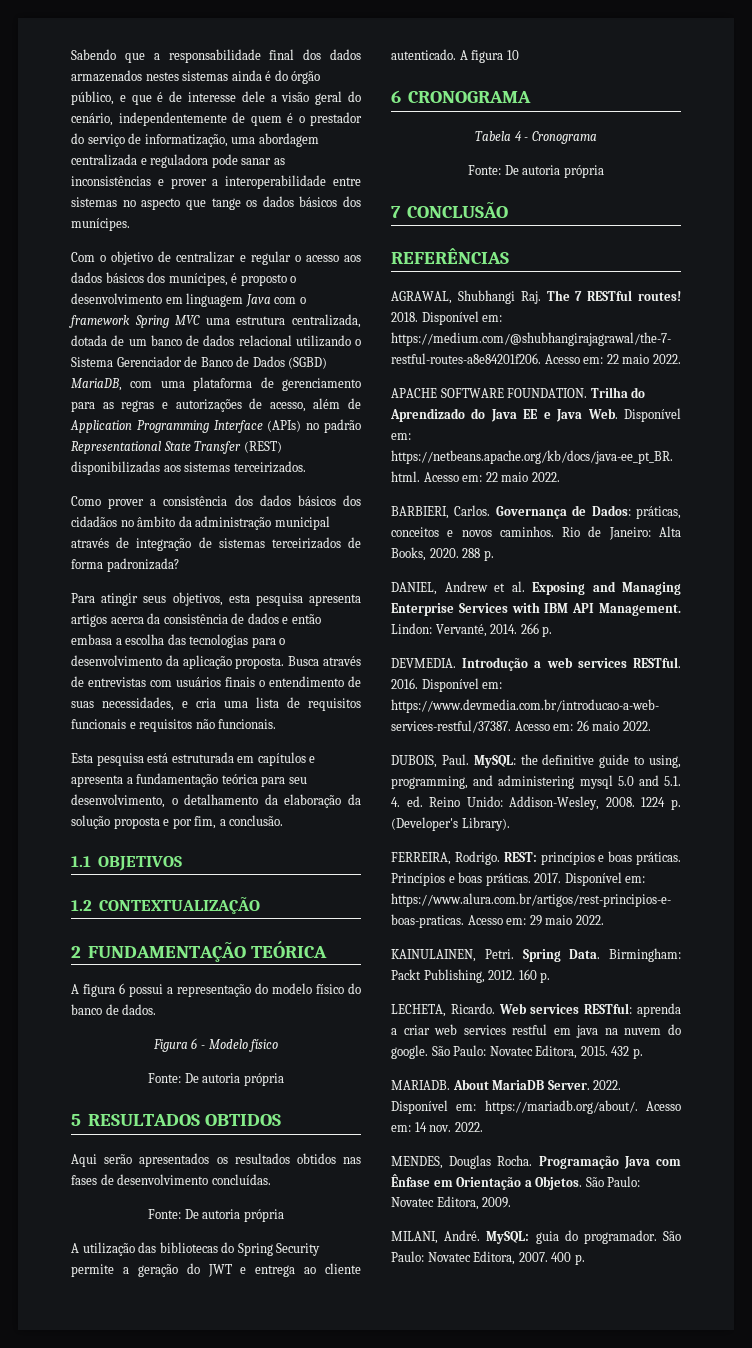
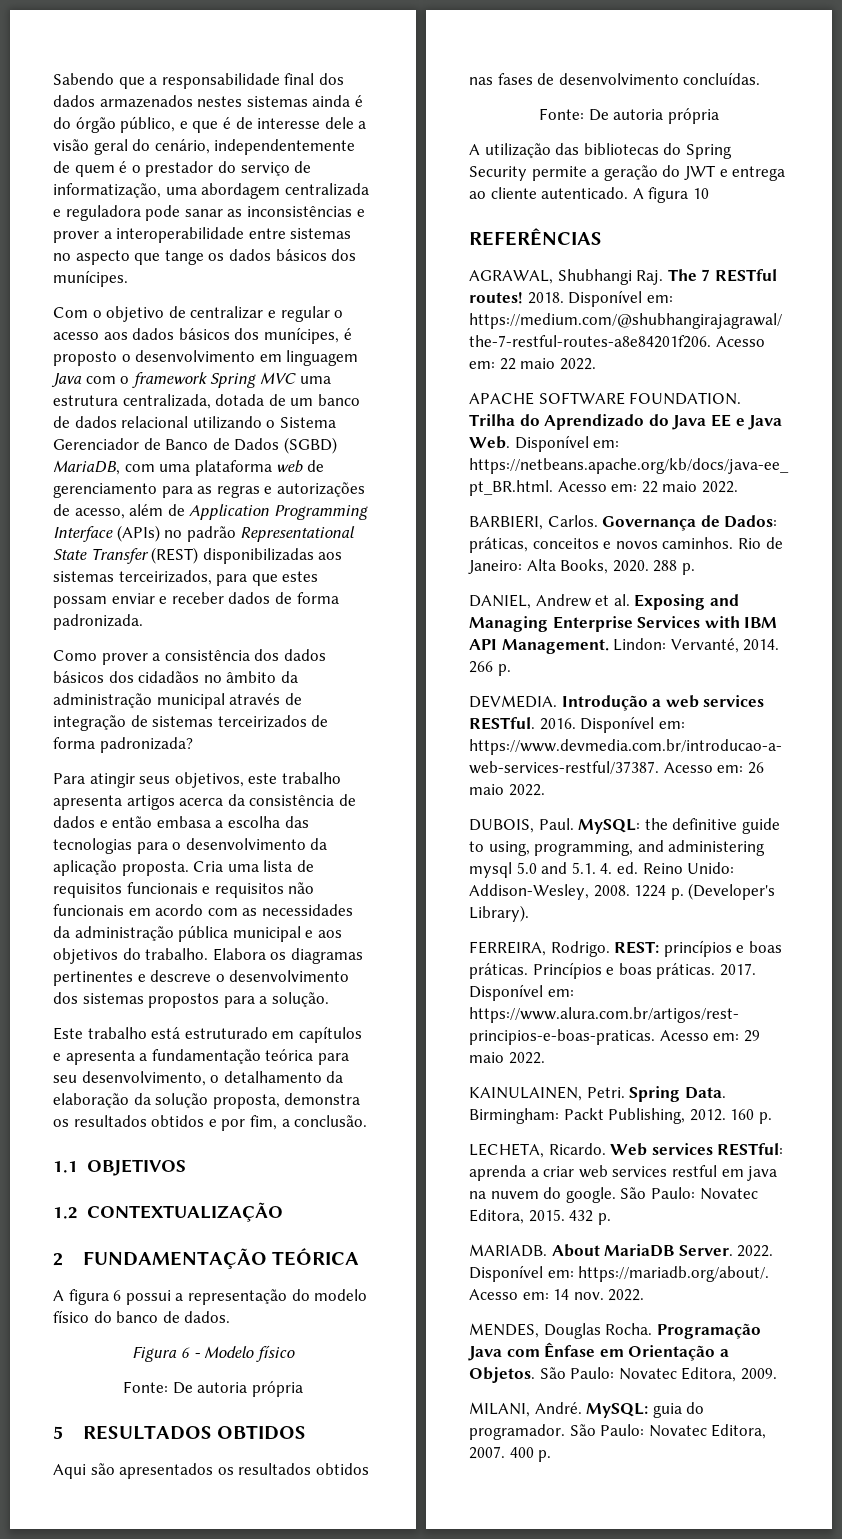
(253, 384) none -> [276,460,304,473] web
[233,461,306,473] terceirizados. -> [118,570,319,586] [53,592,339,608] [53,614,143,630] terceirizados, para que estes possam enviar e receber dados de forma padronizada.
[228,593,303,606] esta pesquisa -> [248,772,341,784] este trabalho
[288,656,361,666] [71,676,361,687] [71,697,216,711] Busca através de entrevistas com usuários finais o entendimento de suas necessidades, e cria -> [193,861,224,872] Cria
[218,719,277,729] [71,752,234,766] funcionais. // Esta pesquisa está estruturada -> [53,904,353,916] [53,925,342,942] [53,948,363,964] [53,970,350,986] [53,992,329,1008] [53,1027,268,1040] funcionais em acordo com as necessidades da administração pública municipal e aos objetivos do trabalho. Elabora os diagramas pertinentes e descreve o desenvolvimento dos sistemas propostos para a solução. // Este trabalho está estruturado
[113,817,160,829] proposta -> [212,1093,361,1109] [53,1115,205,1127] proposta, demonstra os resultados obtidos
[104,1154,133,1164] serão -> [90,1463,115,1475] são
[391,90,531,103] [475,131,597,144] [468,165,604,178] [391,202,508,218] // 6 CRONOGRAMA // Tabela 4 - Cronograma // Fonte: De autoria própria // 7 CONCLUSÃO -> (709, 193) none

